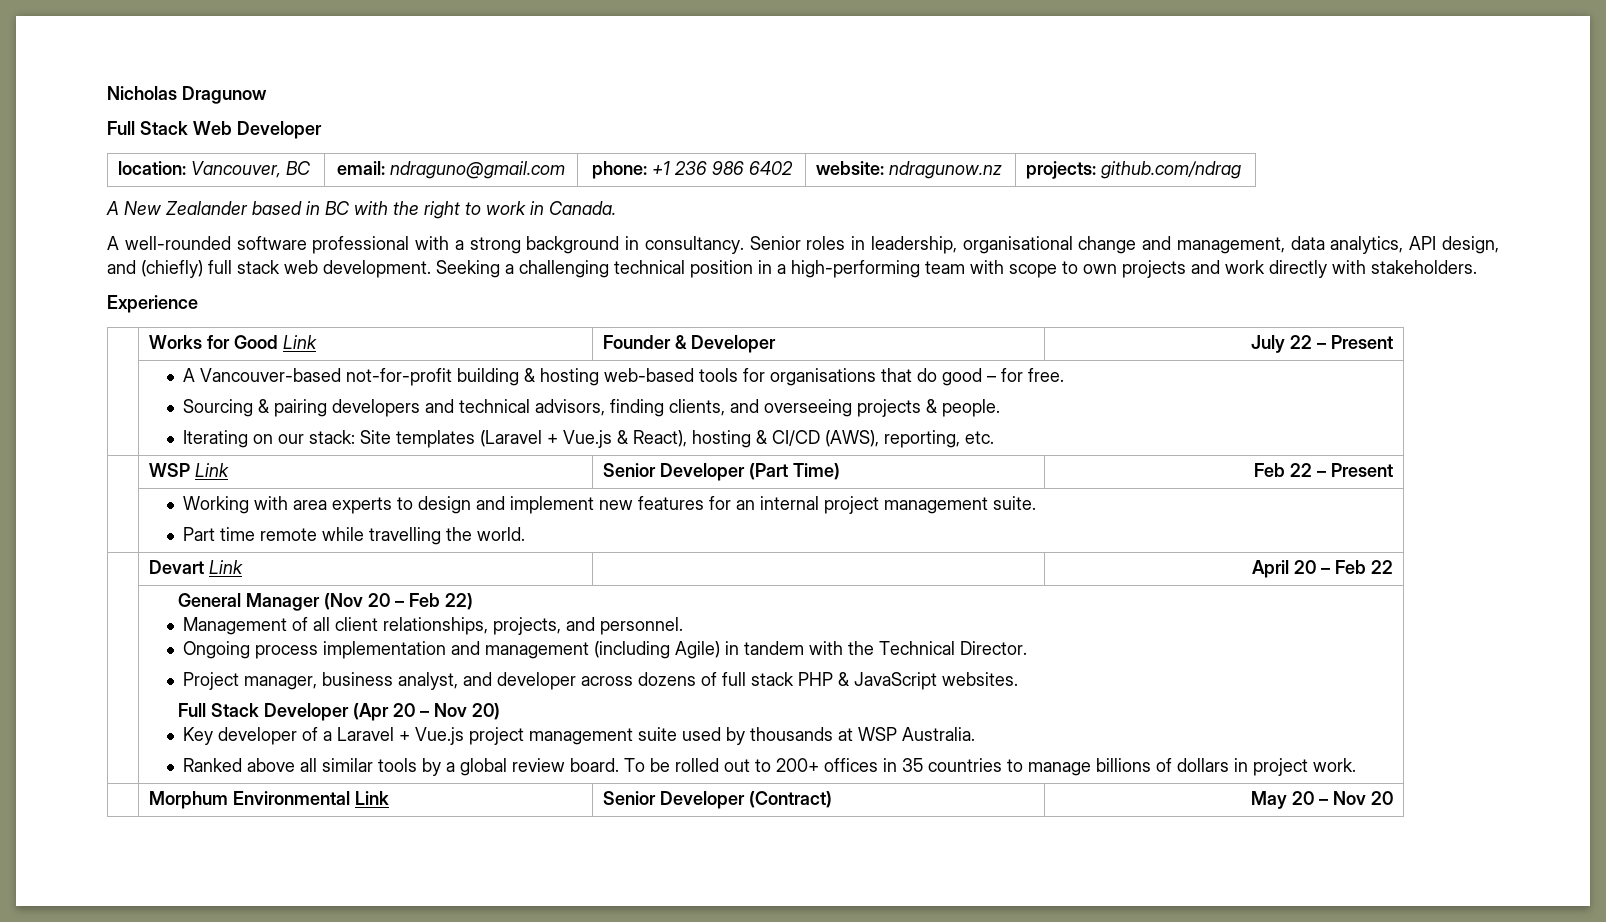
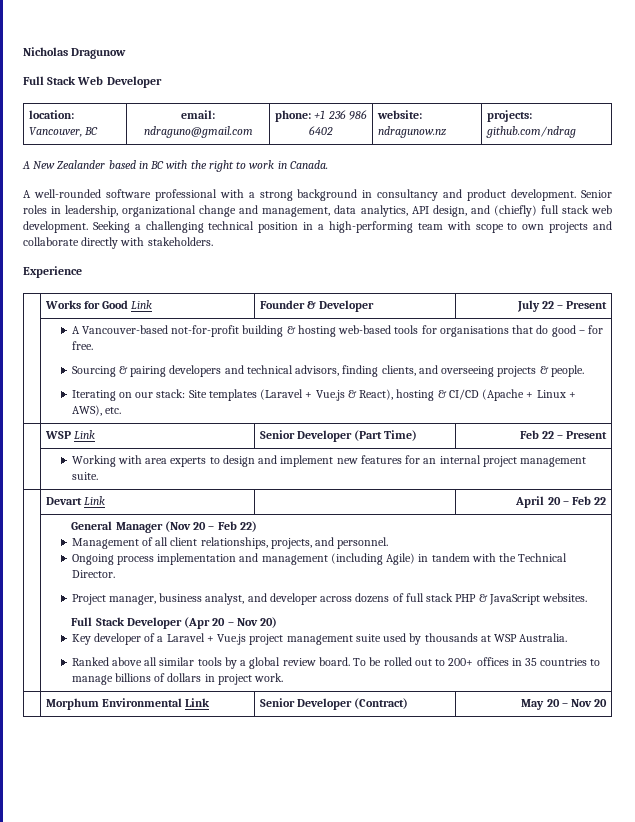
[644,236,744,254] consultancy. -> [377,189,577,201] consultancy and product development.
[962,236,1073,254] organisational -> [122,205,197,217] organizational
[1225,260,1265,274] work -> [23,237,79,246] collaborate
[825,430,961,448] (AWS), reporting, -> [482,389,576,401] [71,405,102,416] (Apache + Linux + AWS),
[183,527,526,545] // Part time remote while travelling the world. -> (98, 476) none

